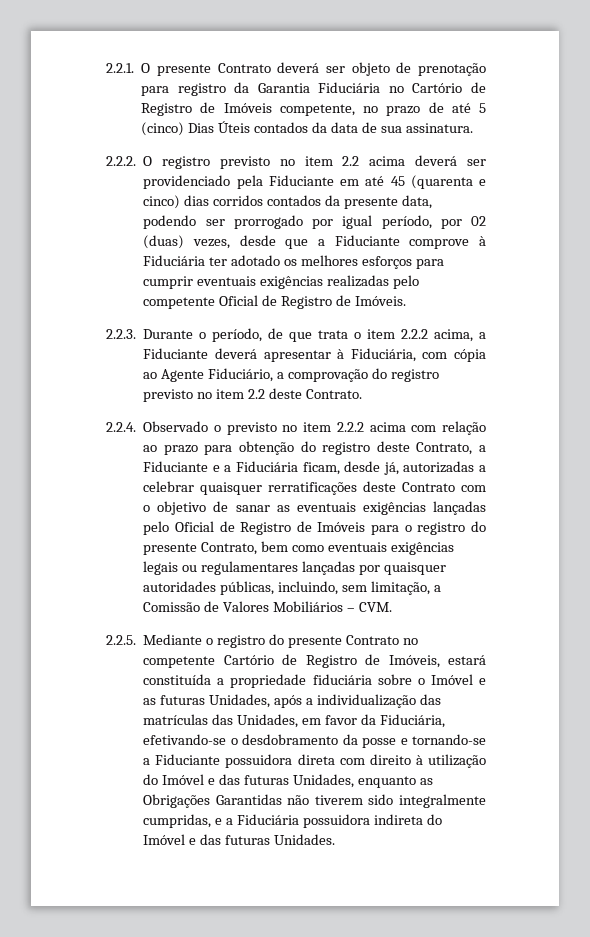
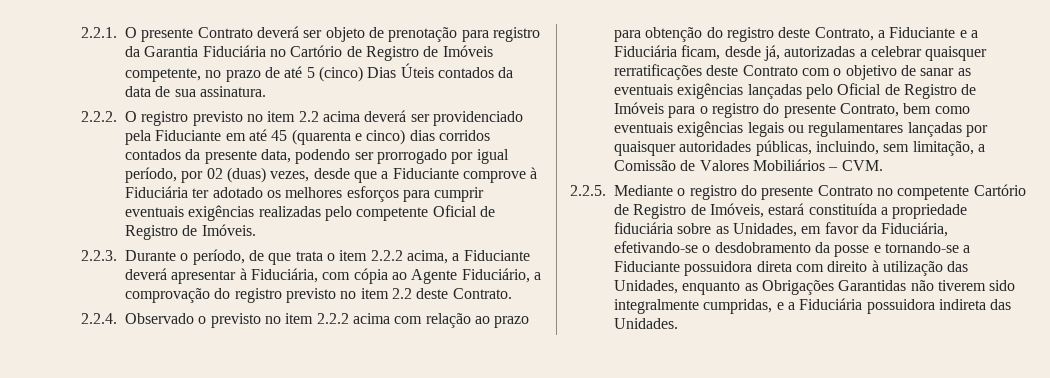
[417,674,487,685] [143,694,441,708] [143,714,234,725] o Imóvel e as futuras Unidades, após a individualização das matrículas das -> [715,226,729,234] as
[143,774,289,785] do Imóvel e das futuras -> [947,261,969,272] das
[426,814,442,825] [143,834,270,845] do Imóvel e das futuras -> [990,299,1012,310] das

